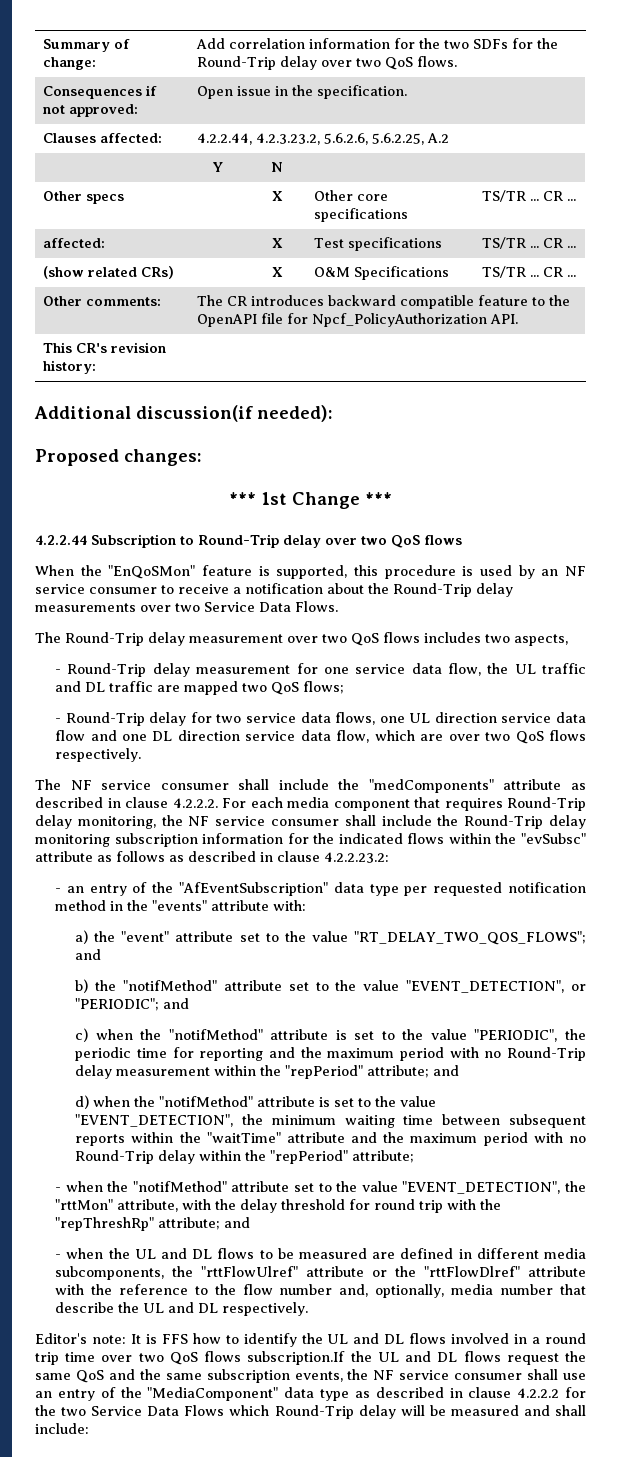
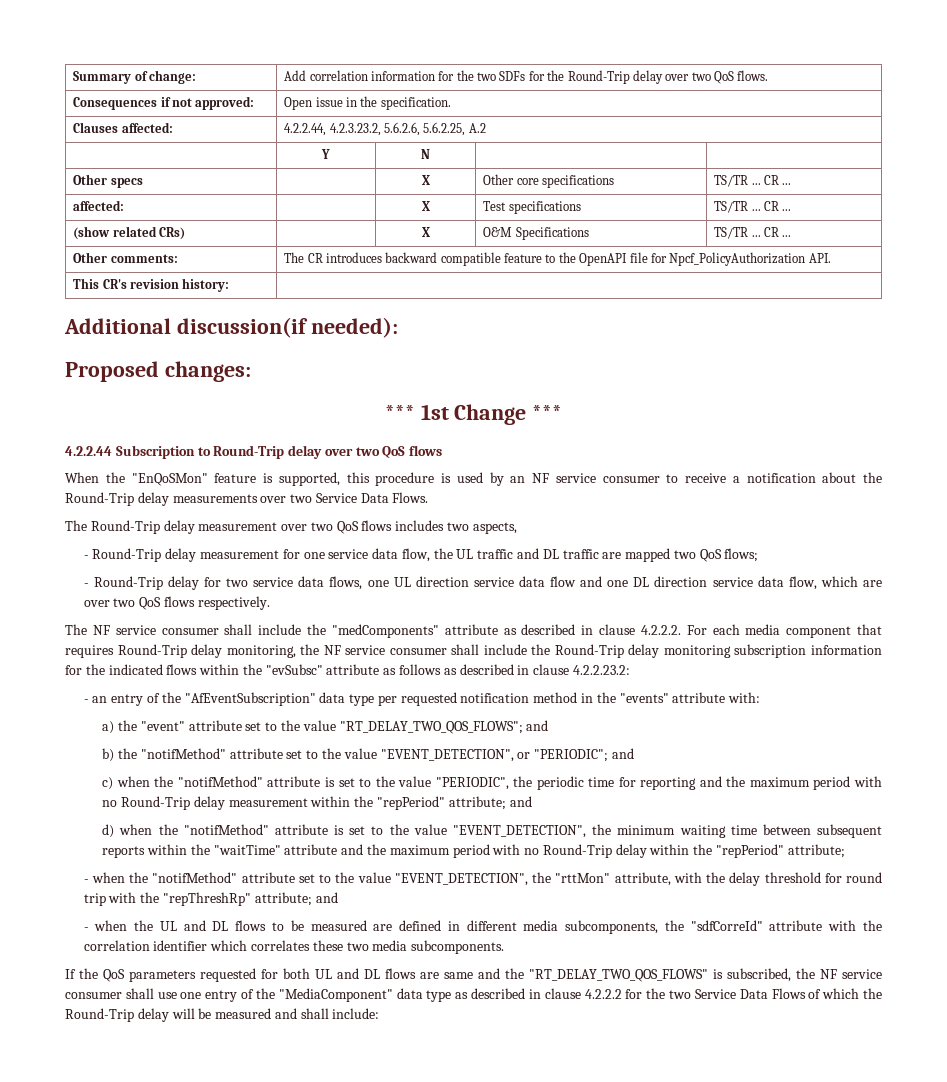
[201,1266,586,1277] [55,1284,586,1298] [55,1302,309,1316] [35,1333,586,1347] [35,1351,586,1365] [35,1369,343,1383] "rttFlowUlref" attribute or the "rttFlowDlref" attribute with the reference to the flow number and, optionally, media number that describe the UL and DL respectively. // Editor's note: It is FFS how to identify the UL and DL flows involved in a round trip time over two QoS flows subscription.If the UL and DL flows request the same QoS and the same subscription events, -> [690,920,882,931] [83,940,505,954] [65,968,791,982] "sdfCorreId" attribute with the correlation identifier which correlates these two media subcomponents. // If the QoS parameters requested for both UL and DL flows are same and the "RT_DELAY_TWO_QOS_FLOWS" is subscribed,
[35,1391,52,1398] an -> [180,992,202,999] one
[229,1405,270,1416] which -> [808,988,883,999] of which the

